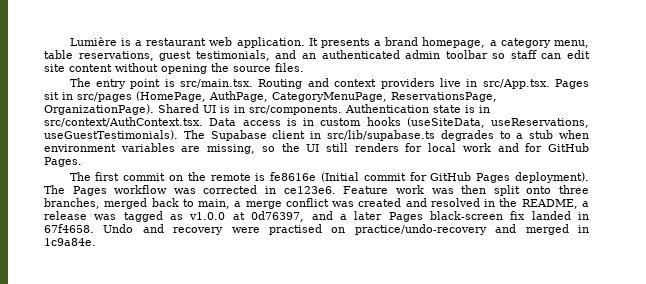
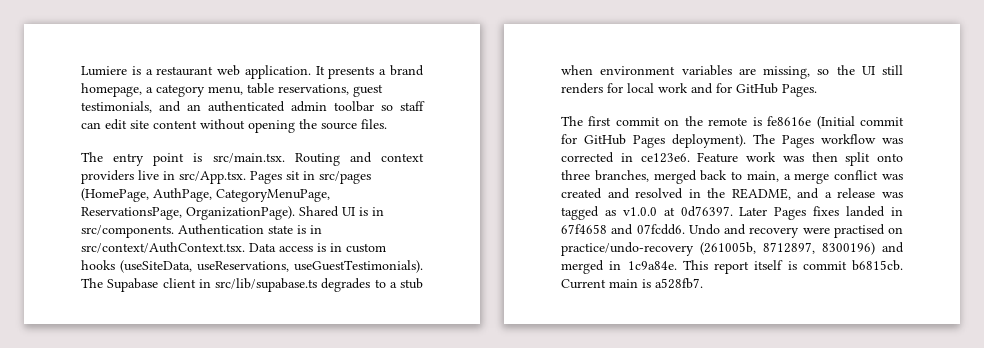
[69,37,117,46] Lumière -> [81,66,127,76] Lumiere
(578, 204) none -> [797,188,820,199] and
[251,211,589,222] [44,224,94,233] 0d76397, and a later Pages black-screen fix landed in 67f4658. -> [680,206,903,220] [561,224,685,235] 0d76397. Later Pages fixes landed in 67f4658 and 07fcdd6.
(487, 229) none -> [700,242,875,255] (261005b, 8712897, 8300196)
(96, 242) none -> [682,260,903,274] [561,278,703,289] This report itself is commit b6815cb. Current main is a528fb7.

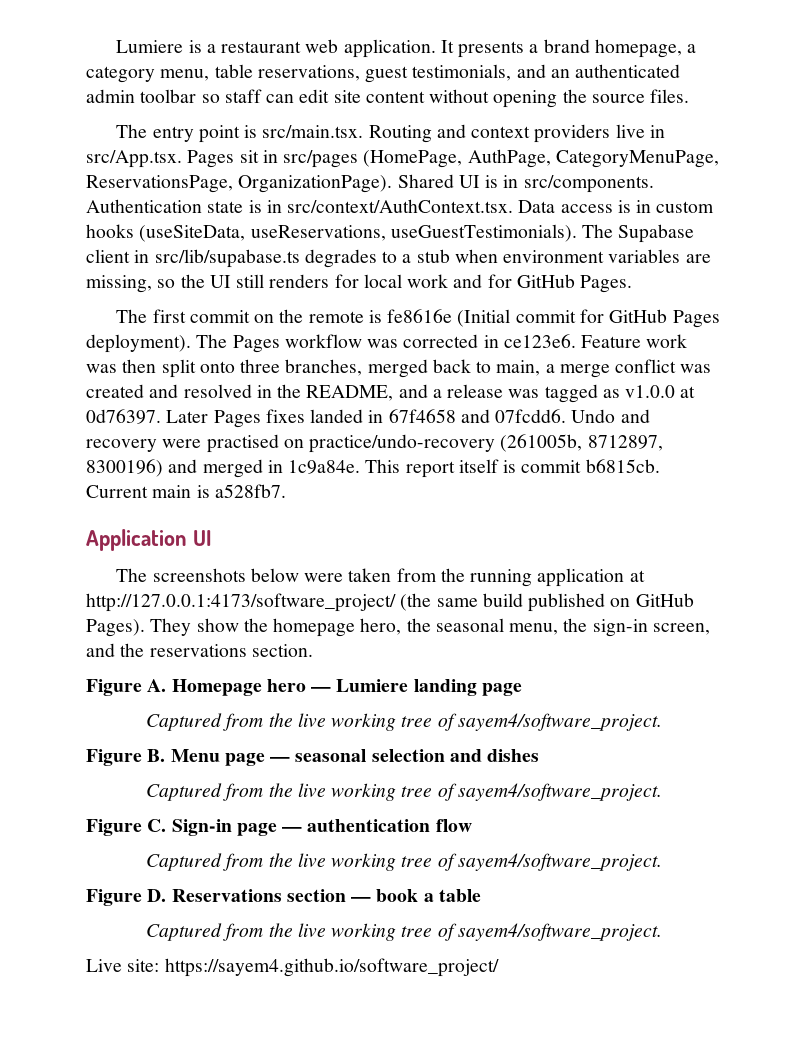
(703, 283) none -> [86,529,212,551] [116,568,645,587] [86,593,694,612] [86,618,710,637] [86,643,313,657] [86,679,522,696] [146,713,662,731] [86,749,540,766] [146,783,662,801] [86,819,472,836] [146,853,662,871] [86,889,481,906] [146,923,662,941] [86,958,499,977] // Application UI // The screenshots below were taken from the running application at http://127.0.0.1:4173/software_project/ (the same build published on GitHub Pages). They show the homepage hero, the seasonal menu, the sign-in screen, and the reservations section. // Figure A. Homepage hero — Lumiere landing page // Captured from the live working tree of sayem4/software_project. // Figure B. Menu page — seasonal selection and dishes // Captured from the live working tree of sayem4/software_project. // Figure C. Sign-in page — authentication flow // Captured from the live working tree of sayem4/software_project. // Figure D. Reservations section — book a table // Captured from the live working tree of sayem4/software_project. // Live site: https://sayem4.github.io/software_project/

